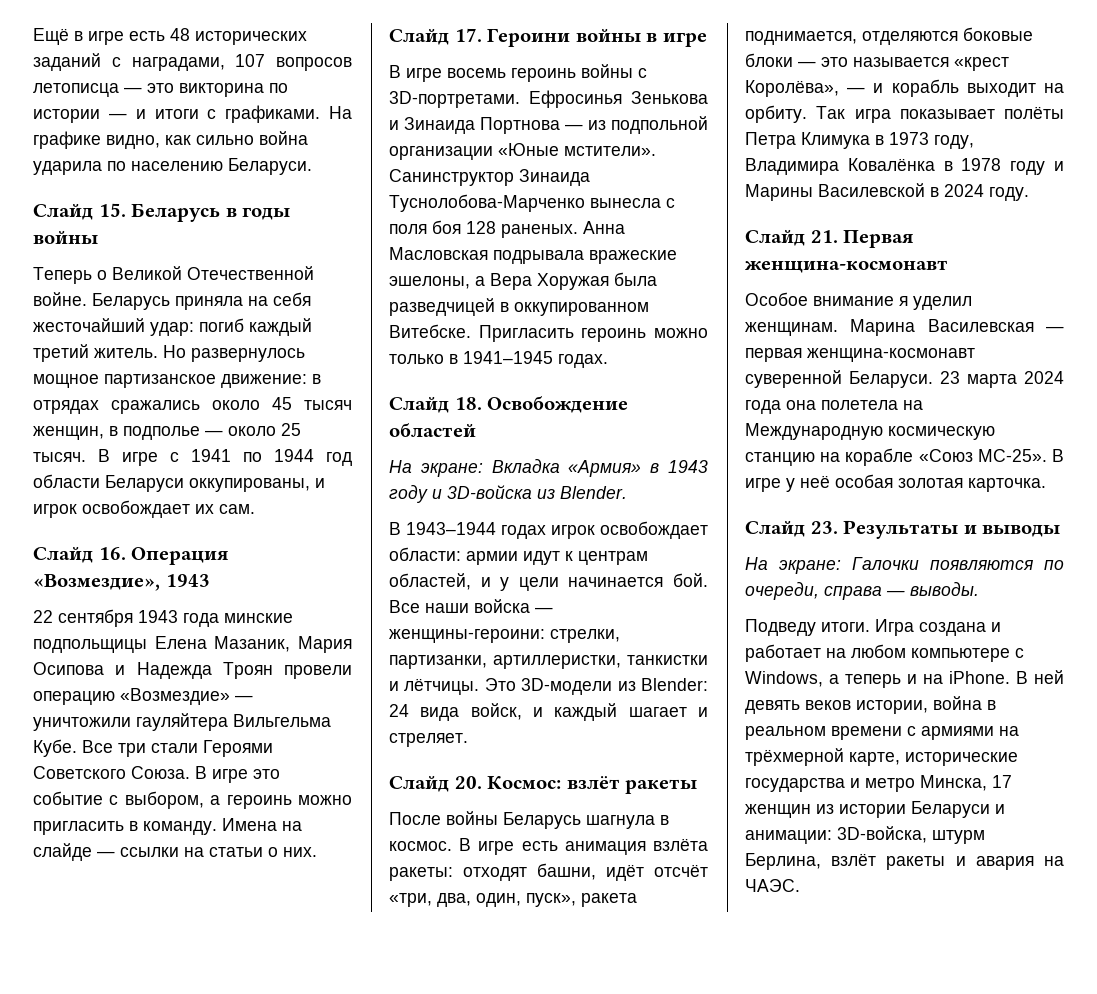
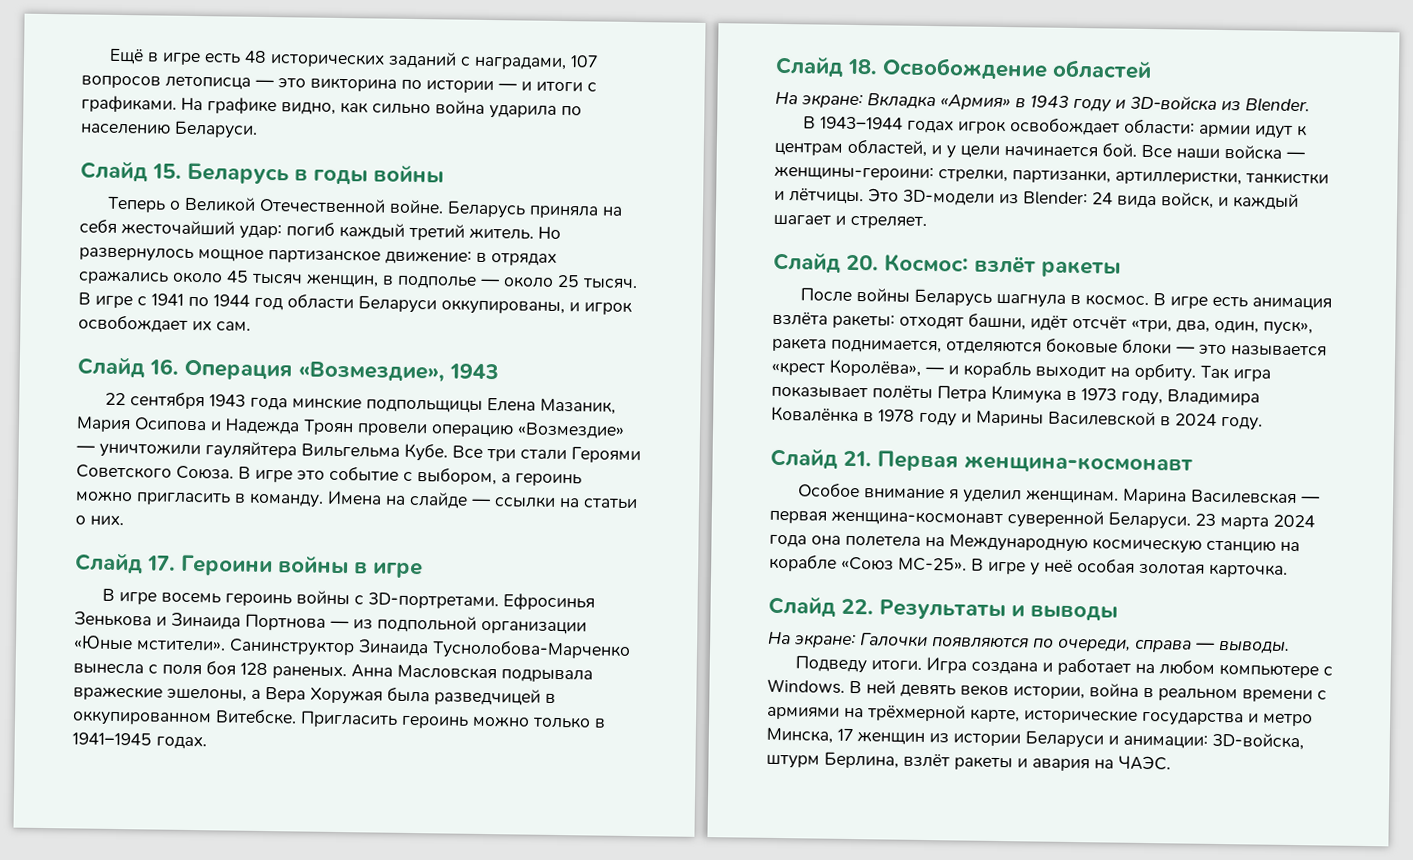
[810,521,838,534] 23. -> [841,598,874,615] 22.
[745,671,1010,688] Windows, а теперь и на iPhone. -> [767,678,845,694] Windows.

